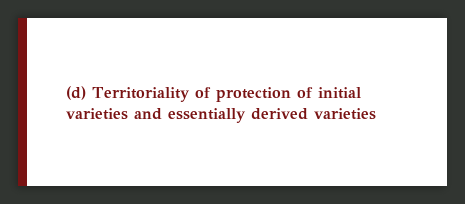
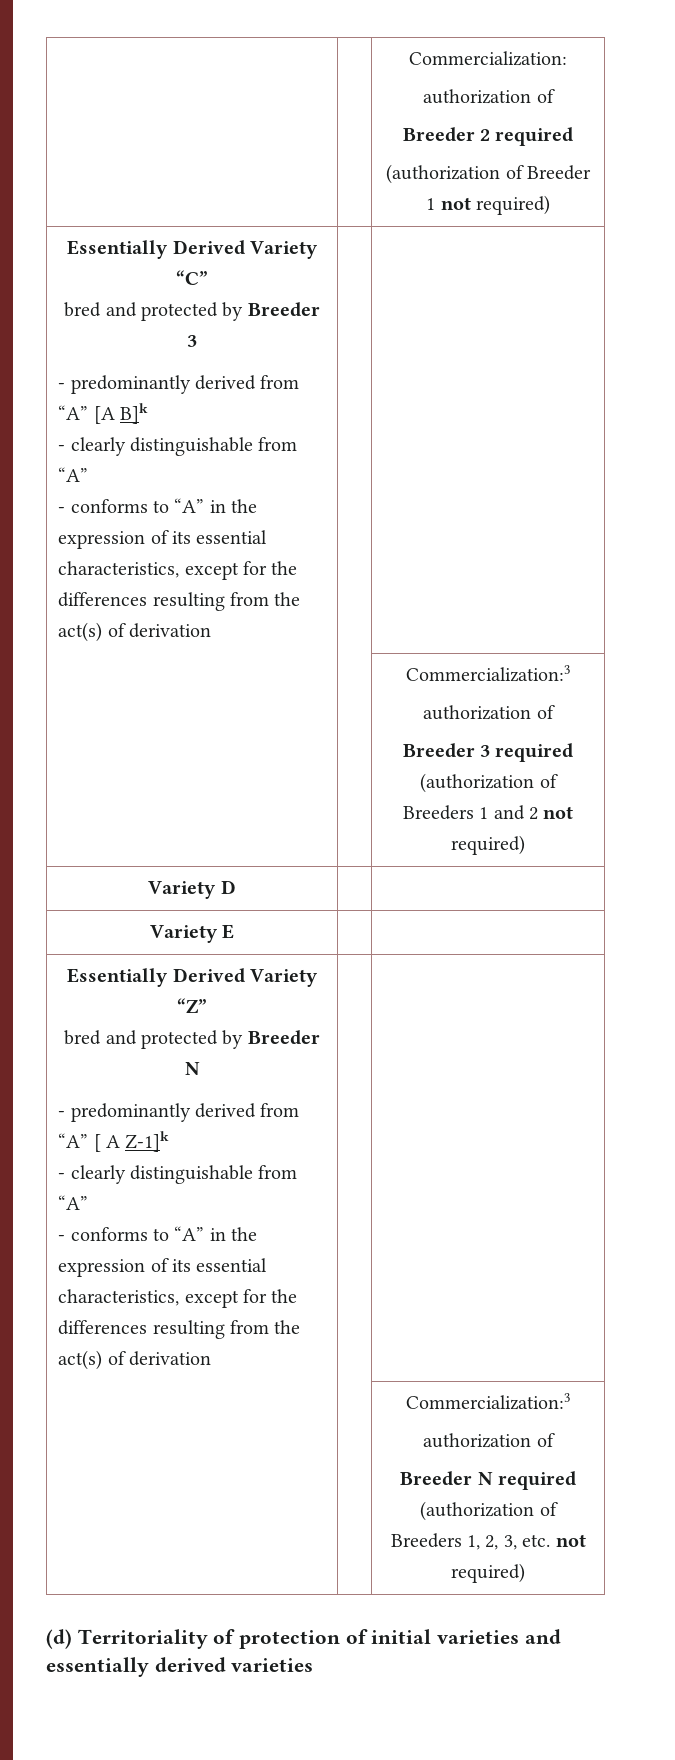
(66, 93) none -> [409,51,567,66] [423,89,555,104] [402,127,574,146] [386,164,591,184] [426,195,550,215] [67,240,318,259] [176,270,208,285] [64,302,320,321] [187,335,197,347] [58,375,300,394] [58,403,148,424] [58,437,298,456] [58,467,89,482] [58,498,258,513] [58,530,268,549] [58,561,298,580] [58,592,301,611] [58,622,211,642] [405,665,571,682] [423,705,555,720] [402,743,574,762] [420,773,558,793] [402,805,574,820] [451,835,525,855] [148,880,236,899] [149,924,235,943] [67,968,318,987] [177,998,207,1013] [64,1030,320,1049] [184,1062,200,1075] [58,1103,300,1122] [58,1131,170,1152] [58,1165,298,1184] [58,1195,89,1210] [58,1226,258,1241] [58,1258,268,1277] [58,1289,298,1308] [58,1320,301,1339] [58,1350,211,1370] [405,1393,571,1410] [423,1433,555,1448] [400,1471,576,1490] [420,1501,558,1521] [390,1533,586,1550] [451,1563,525,1583] | | Commercialization: // authorization of // Breeder 2 required // (authorization of Breeder 1 not required) // Essentially Derived Variety “C” // bred and protected by Breeder 3 // - predominantly derived from “A” [A B]k // - clearly distinguishable from “A” // - conforms to “A” in the expression of its essential characteristics, except for the differences resulting from the act(s) of derivation | | // | | Commercialization:3 // authorization of // Breeder 3 required (authorization of Breeders 1 and 2 not required) // Variety D | | // Variety E | | // Essentially Derived Variety “Z” // bred and protected by Breeder N // - predominantly derived from “A” [ A Z-1]k // - clearly distinguishable from “A” // - conforms to “A” in the expression of its essential characteristics, except for the differences resulting from the act(s) of derivation | | // | | Commercialization:3 // authorization of // Breeder N required (authorization of Breeders 1, 2, 3, etc. not required) //

